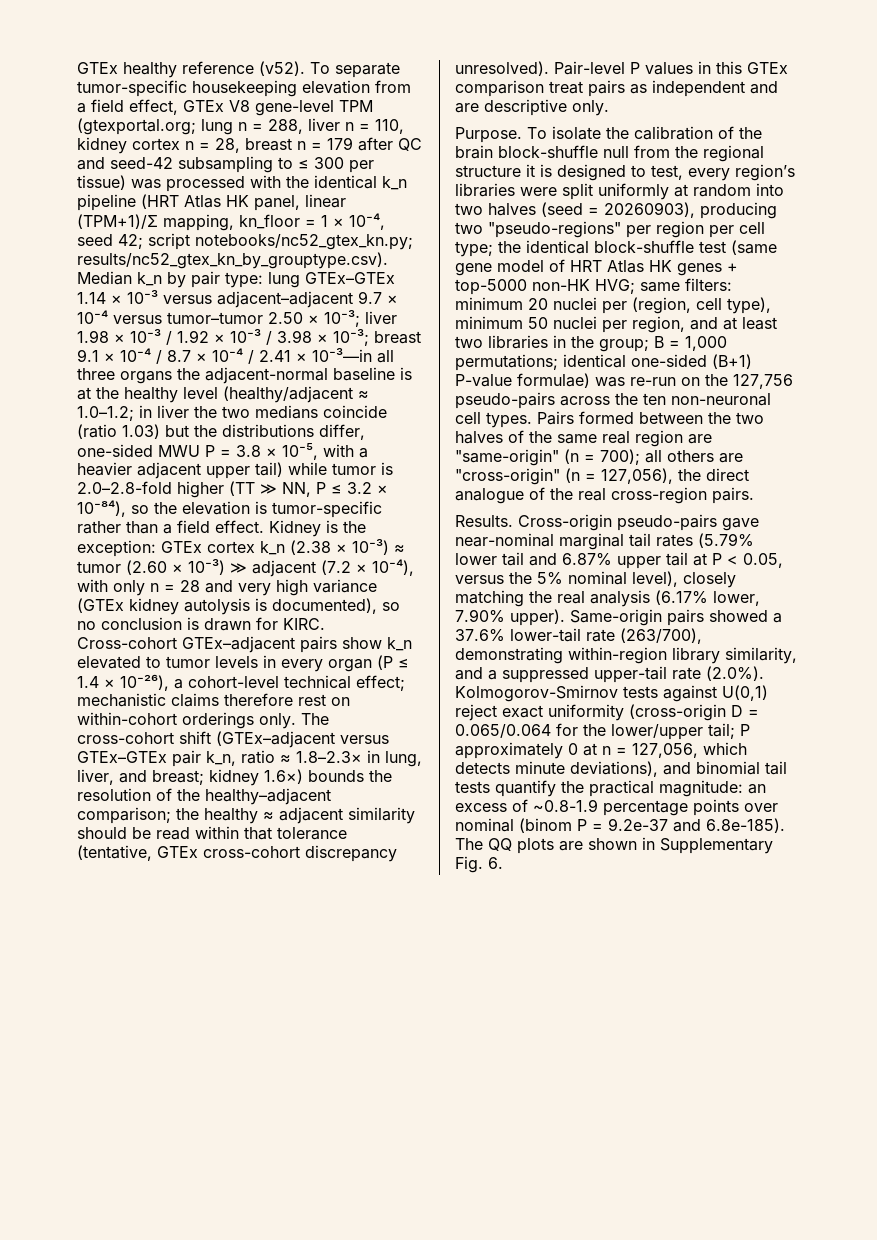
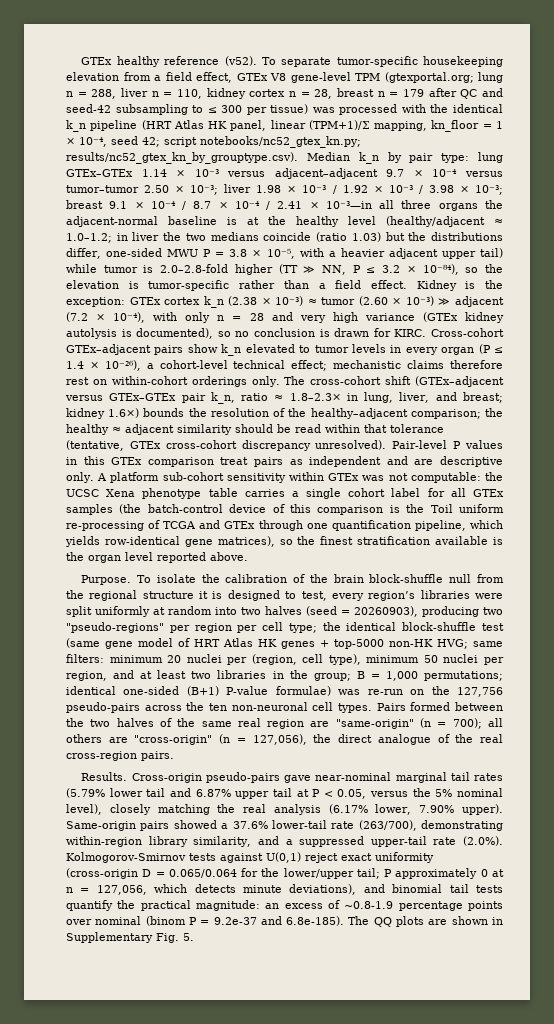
(609, 108) none -> [97,472,504,483] [66,488,505,499] [66,504,504,515] [66,520,503,531] [65,536,504,547] [66,552,248,563] A platform sub-cohort sensitivity within GTEx was not computable: the UCSC Xena phenotype table carries a single cohort label for all GTEx samples (the batch-control device of this comparison is the Toil uniform re-processing of TCGA and GTEx through one quantification pipeline, which yields row-identical gene matrices), so the finest stratification available is the organ level reported above.
[488,857,503,869] 6. -> [183,933,194,941] 5.

